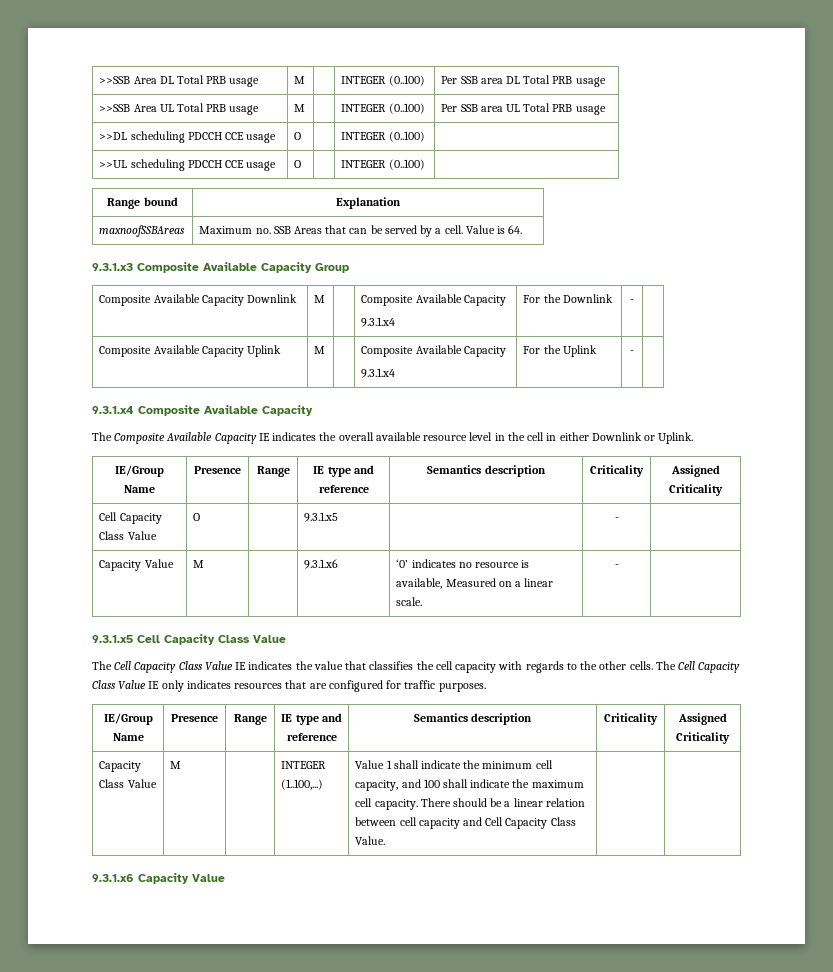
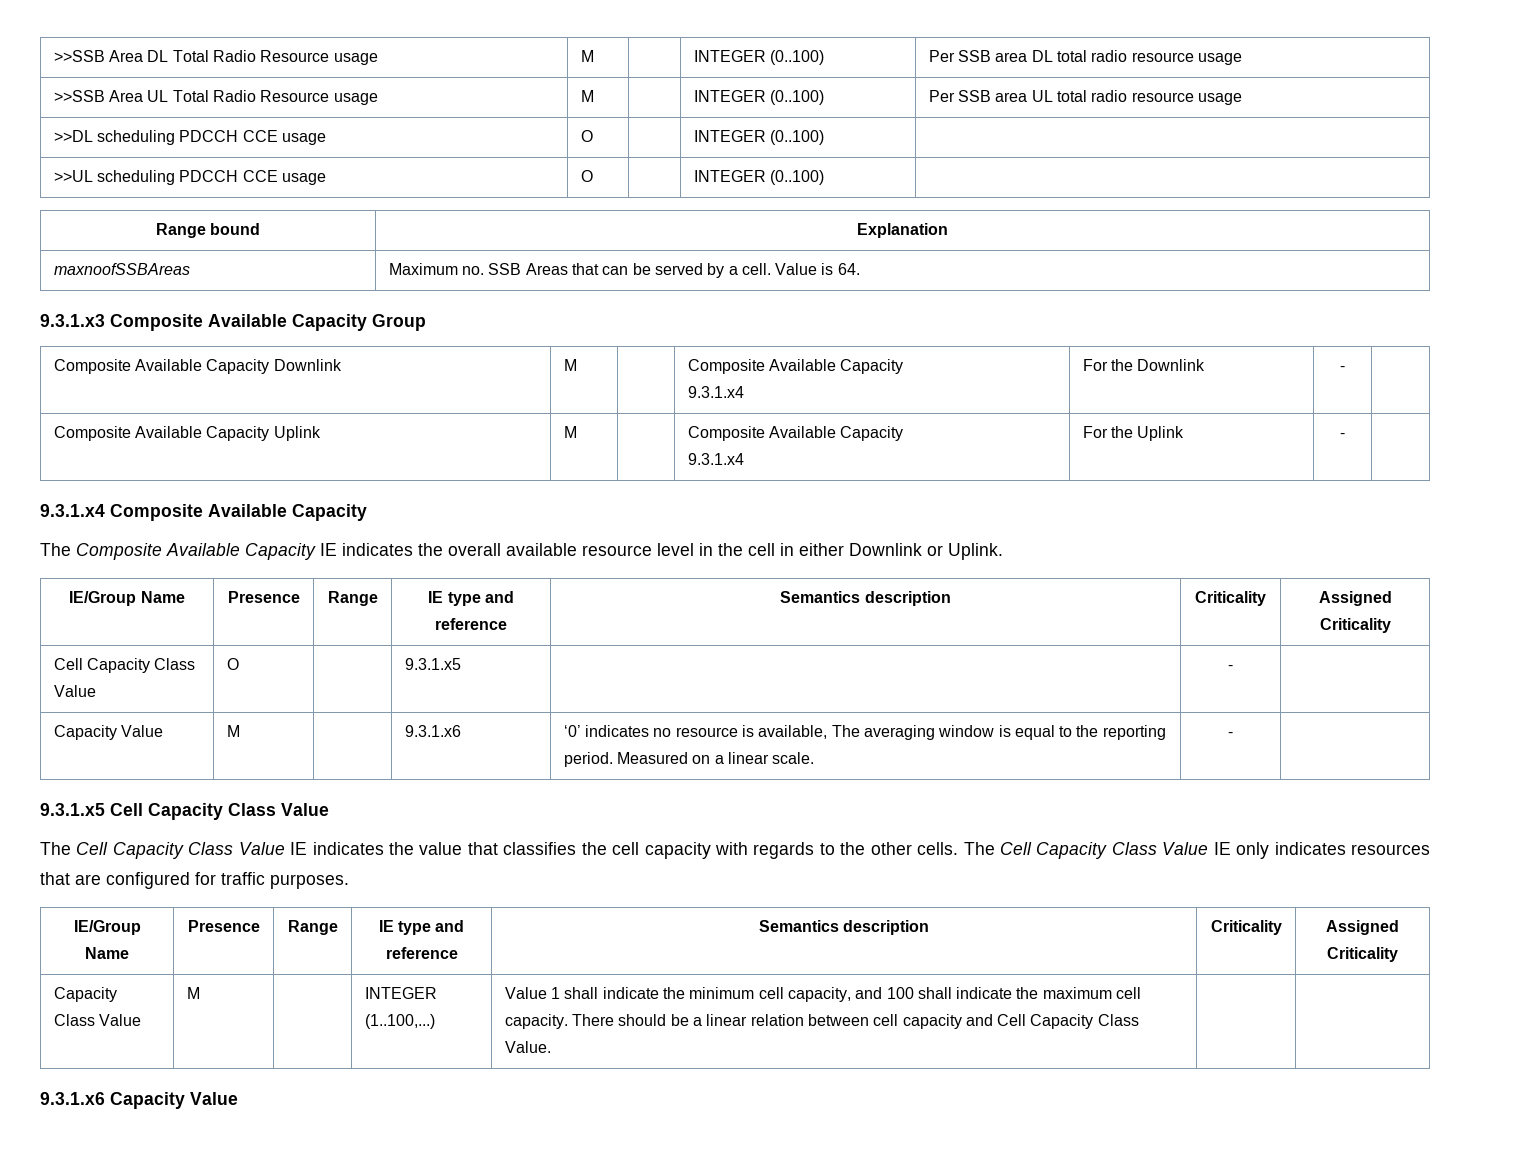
[206,76,227,84] PRB -> [212,50,330,62] Radio Resource
[523,75,573,84] Total PRB -> [1056,50,1194,62] total radio resource
[206,104,227,112] PRB -> [212,90,330,102] Radio Resource
[523,103,573,112] Total PRB -> [1056,90,1194,102] total radio resource
(443, 583) none -> [831,725,1166,740] [563,752,613,767] The averaging window is equal to the reporting period.

